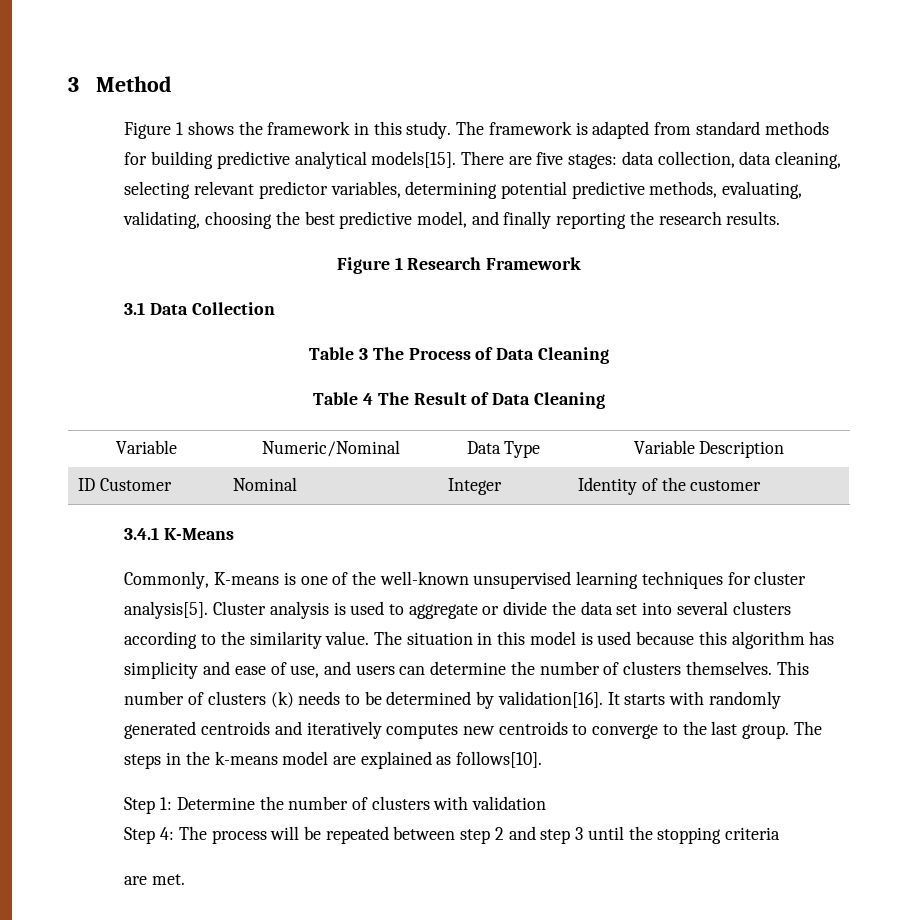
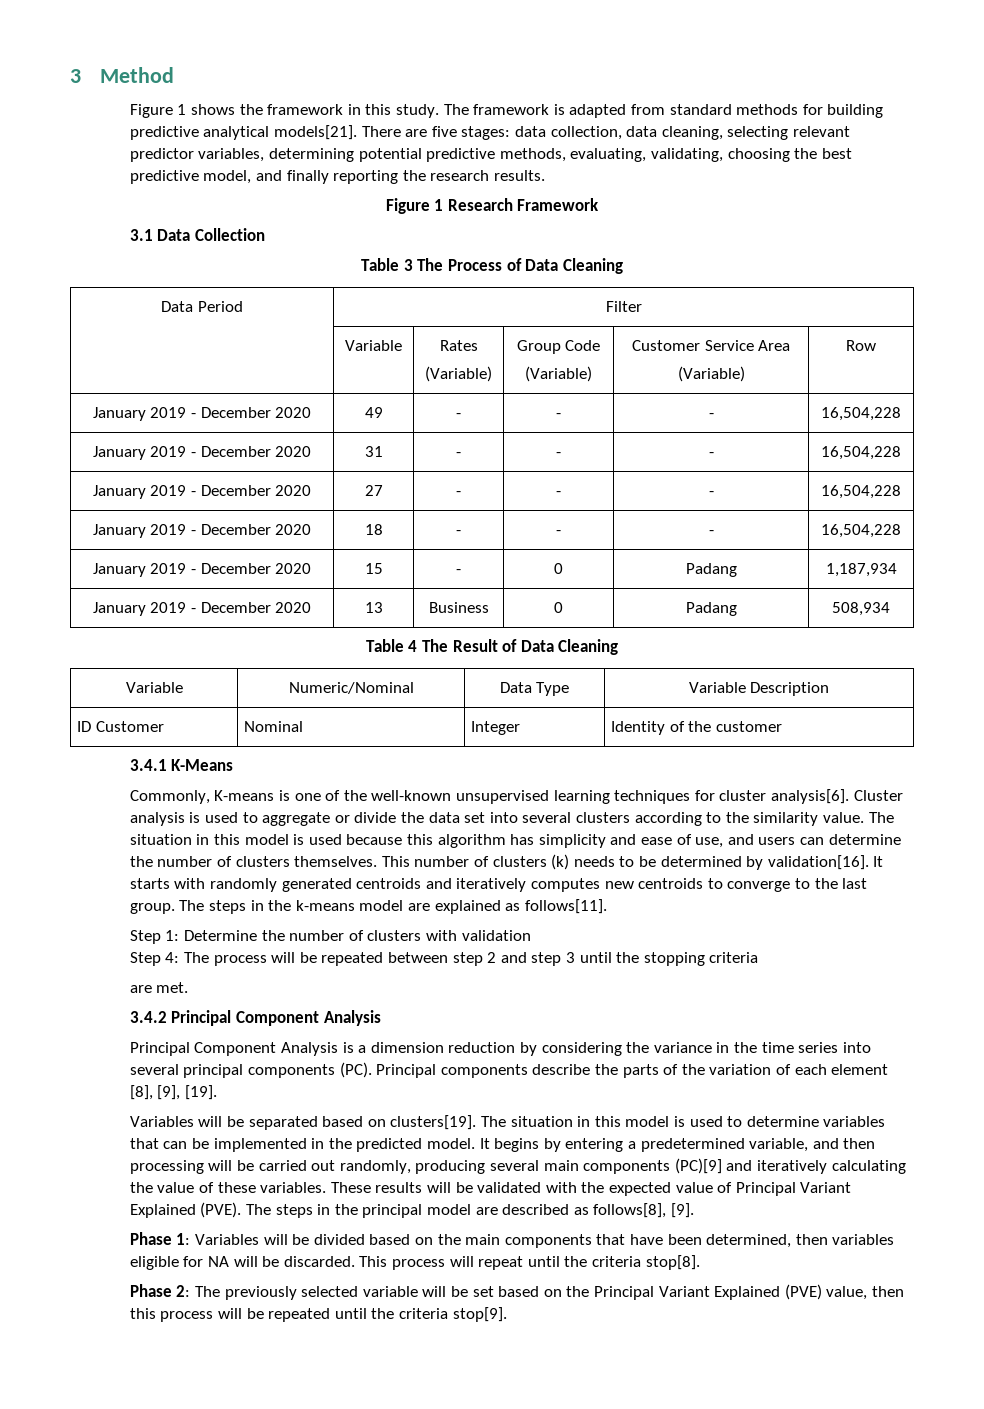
[371,151,457,168] models[15]. -> [274,125,358,140] models[21].
(609, 355) none -> [161,301,243,312] [605,301,642,312] [345,340,402,351] [439,340,478,351] [425,366,492,382] [516,340,601,354] [525,366,592,382] [631,340,791,351] [677,366,745,382] [846,340,876,351] [92,407,312,421] [364,407,383,418] [456,413,461,418] [556,413,561,418] [708,413,714,418] [821,407,901,421] [92,446,312,460] [364,446,383,457] [456,452,461,457] [556,452,561,457] [708,452,714,457] [821,446,901,460] [92,485,312,499] [364,485,383,496] [456,491,461,496] [556,491,561,496] [708,491,714,496] [821,485,901,499] [92,524,312,538] [364,524,383,535] [456,530,461,535] [556,530,561,535] [708,530,714,535] [821,524,901,538] [92,563,312,577] [364,563,383,574] [456,569,461,574] [554,563,563,574] [685,563,737,577] [825,563,897,577] [92,602,312,616] [364,602,383,613] [428,602,489,613] [554,602,563,613] [685,602,737,616] [832,602,890,616] // Data Period | Filter // | Variable | Rates // (Variable) | Group Code // (Variable) | Customer Service Area // (Variable) | Row // January 2019 - December 2020 | 49 | - | - | - | 16,504,228 // January 2019 - December 2020 | 31 | - | - | - | 16,504,228 // January 2019 - December 2020 | 27 | - | - | - | 16,504,228 // January 2019 - December 2020 | 18 | - | - | - | 16,504,228 // January 2019 - December 2020 | 15 | - | 0 | Padang | 1,187,934 // January 2019 - December 2020 | 13 | Business | 0 | Padang | 508,934
[124,601,209,619] analysis[5]. -> [770,789,849,804] analysis[6].
[456,751,543,768] follows[10]. -> [524,899,607,914] follows[11].
(186, 879) none -> [129,1010,381,1026] [129,1042,871,1056] [129,1062,889,1078] [129,1085,218,1100] [129,1115,886,1130] [129,1138,876,1152] [129,1158,906,1174] [129,1182,852,1196] [129,1202,694,1218] [129,1232,895,1248] [129,1255,700,1270] [129,1284,904,1300] [129,1307,507,1322] // 3.4.2 Principal Component Analysis // Principal Component Analysis is a dimension reduction by considering the variance in the time series into several principal components (PC). Principal components describe the parts of the variation of each element [8], [9], [19]. // Variables will be separated based on clusters[19]. The situation in this model is used to determine variables that can be implemented in the predicted model. It begins by entering a predetermined variable, and then processing will be carried out randomly, producing several main components (PC)[9] and iteratively calculating the value of these variables. These results will be validated with the expected value of Principal Variant Explained (PVE). The steps in the principal model are described as follows[8], [9]. // Phase 1: Variables will be divided based on the main components that have been determined, then variables eligible for NA will be discarded. This process will repeat until the criteria stop[8]. // Phase 2: The previously selected variable will be set based on the Principal Variant Explained (PVE) value, then this process will be repeated until the criteria stop[9].

